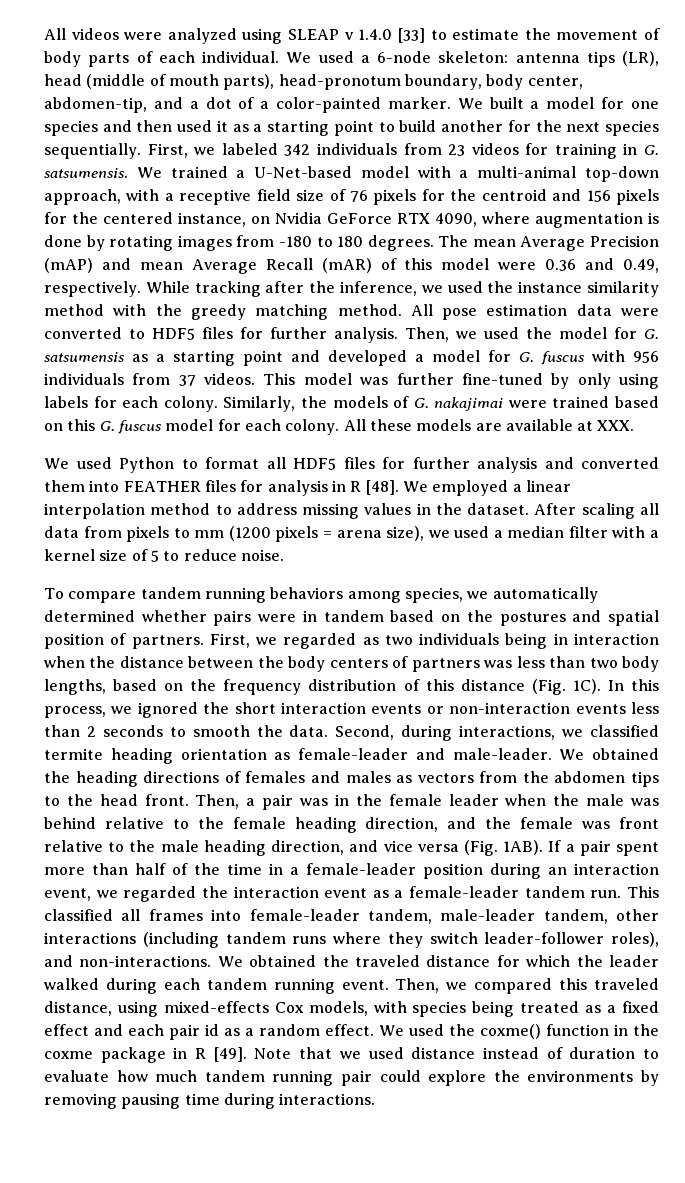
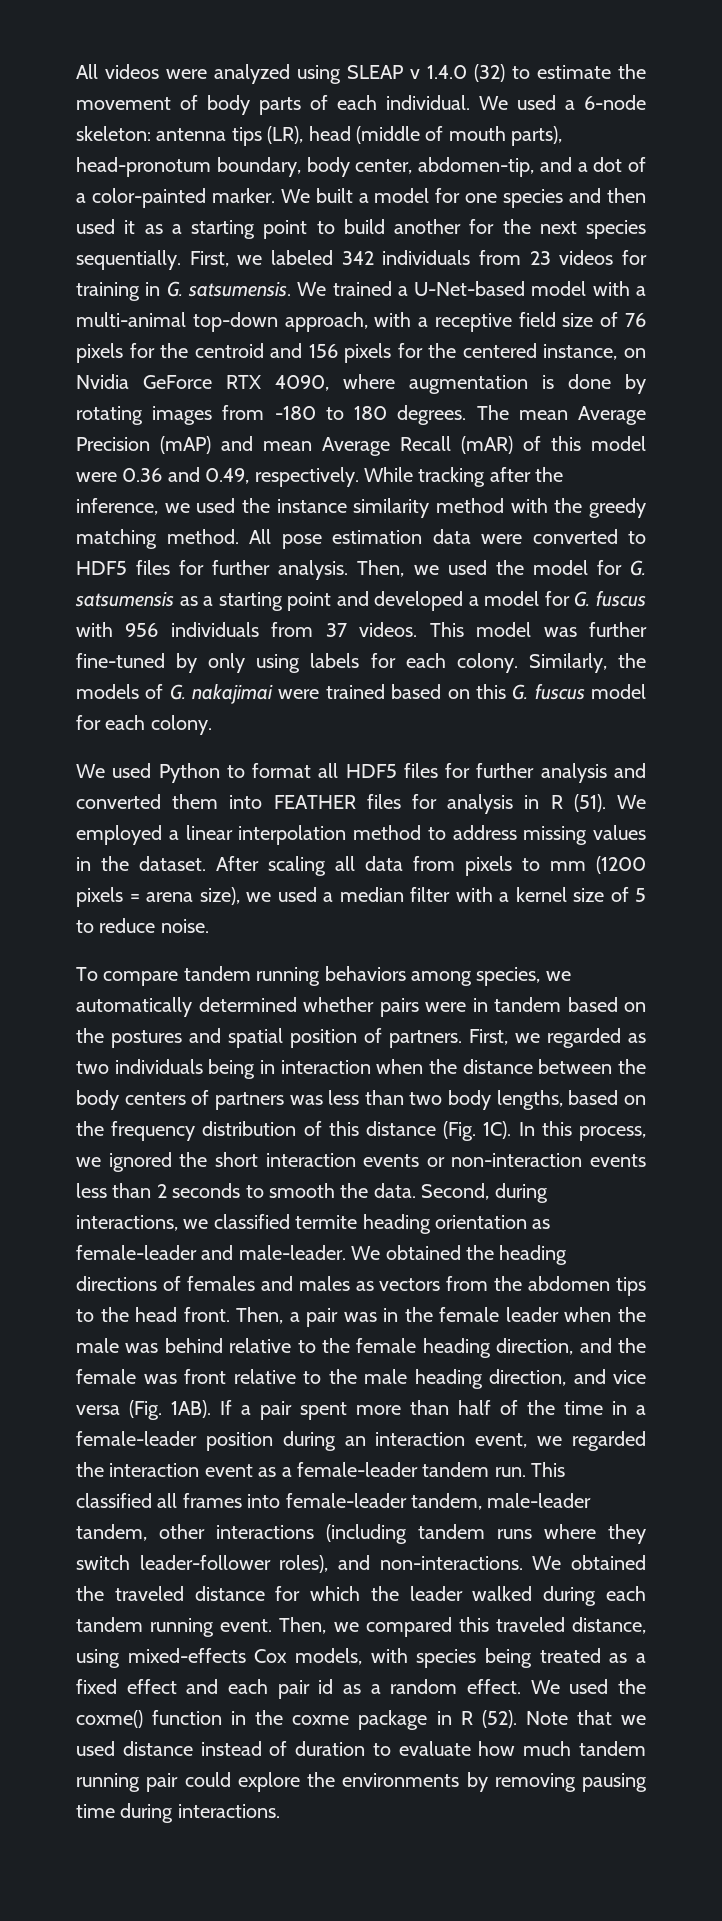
[397,28,425,43] [33] -> [474,64,505,82] (32)
[343,419,635,431] All these models are available at XXX. -> (212, 725) none
[365,480,399,495] [48]. -> [573,794,606,812] (51).
[213,1047,247,1062] [49]. -> [481,1710,517,1728] (52).

